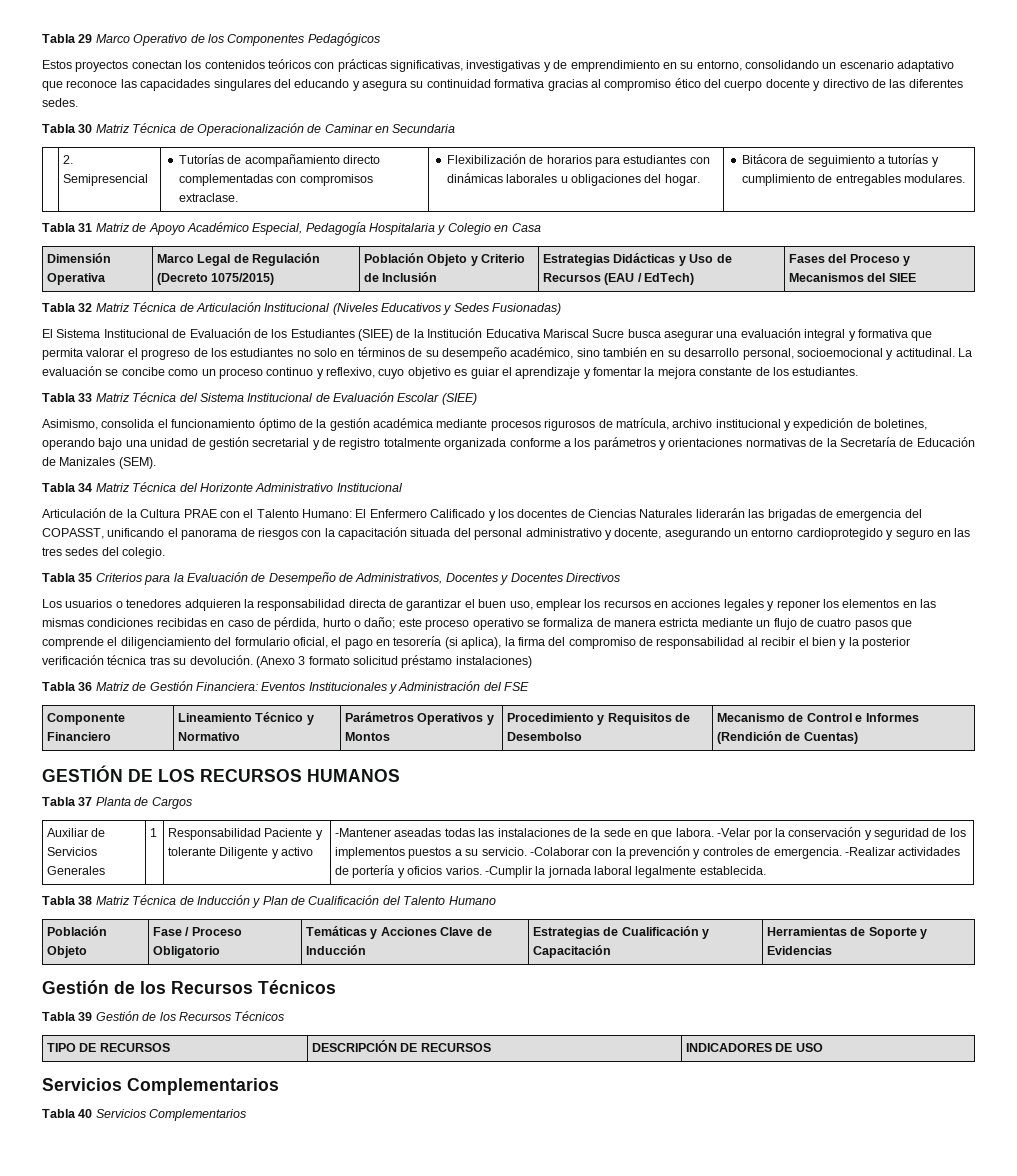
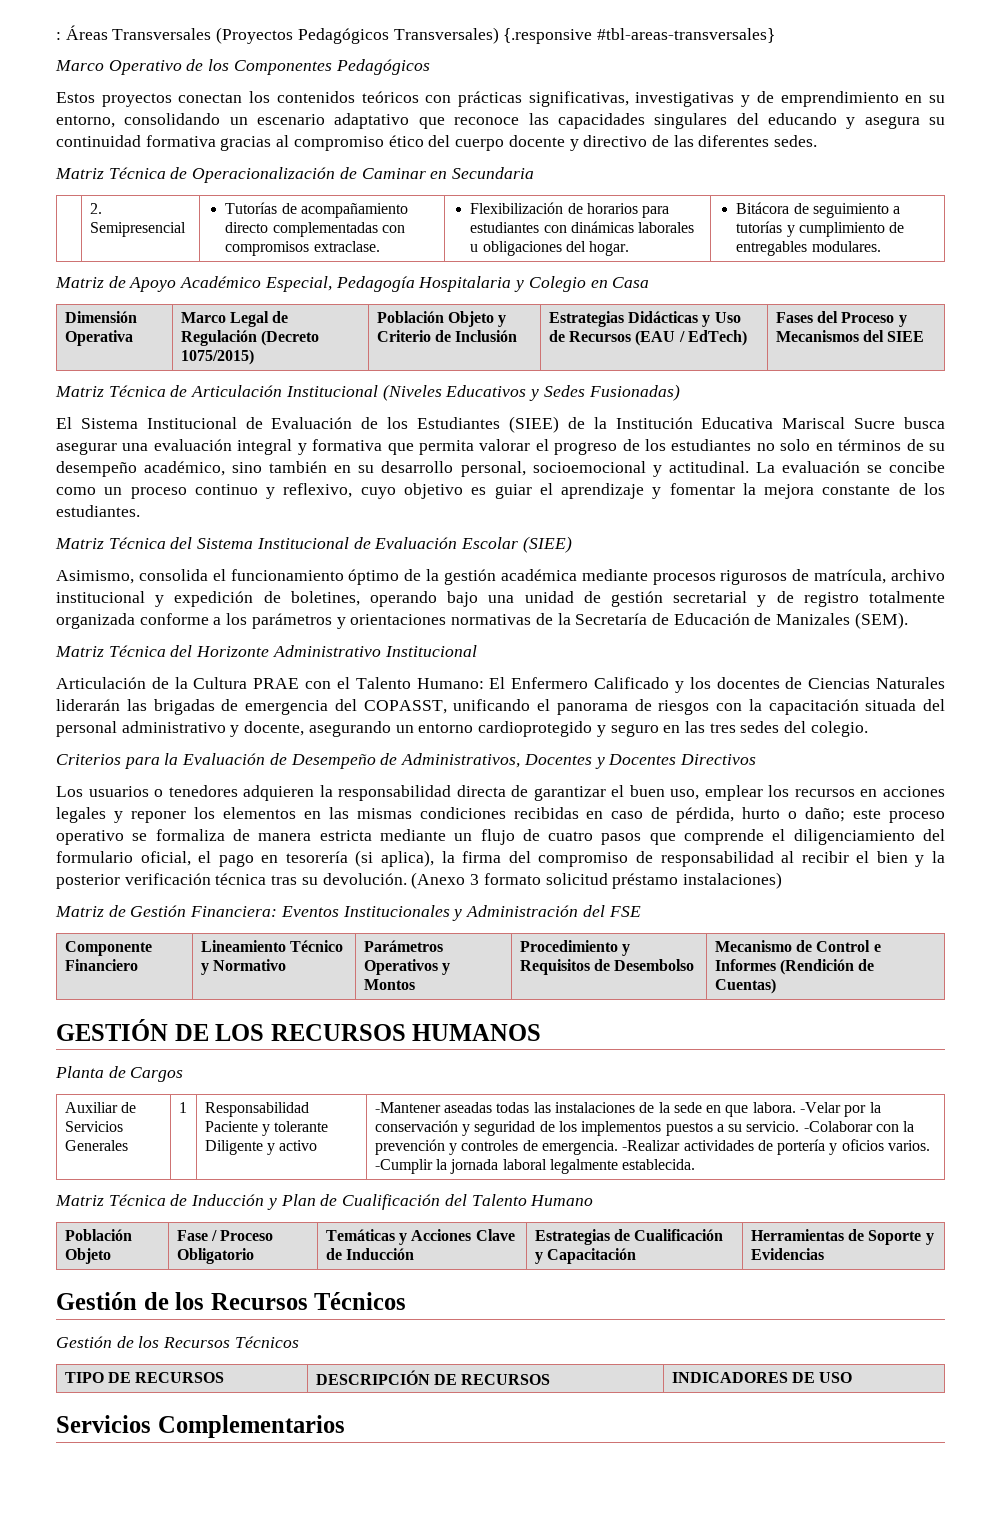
[42,34,93,43] Tabla 29 -> [56,25,776,44] : Áreas Transversales (Proyectos Pedagógicos Transversales) {.responsive #tbl-areas-transversales} //
[42,124,93,133] Tabla 30 -> (818, 141) none
[42,223,93,232] Tabla 31 -> (881, 246) none
[42,303,93,312] Tabla 32 -> (925, 336) none
[42,393,93,402] Tabla 33 -> (140, 511) none
[42,483,93,492] Tabla 34 -> (908, 620) none
[42,573,93,582] Tabla 35 -> (868, 729) none
[42,682,93,691] Tabla 36 -> (782, 880) none
[42,797,93,806] Tabla 37 -> (542, 1032) none
[42,896,93,905] Tabla 38 -> (696, 1164) none
[42,1012,93,1021] Tabla 39 -> (407, 1301) none
[42,1109,247,1121] // Tabla 40 Servicios Complementarios -> (345, 1426) none

